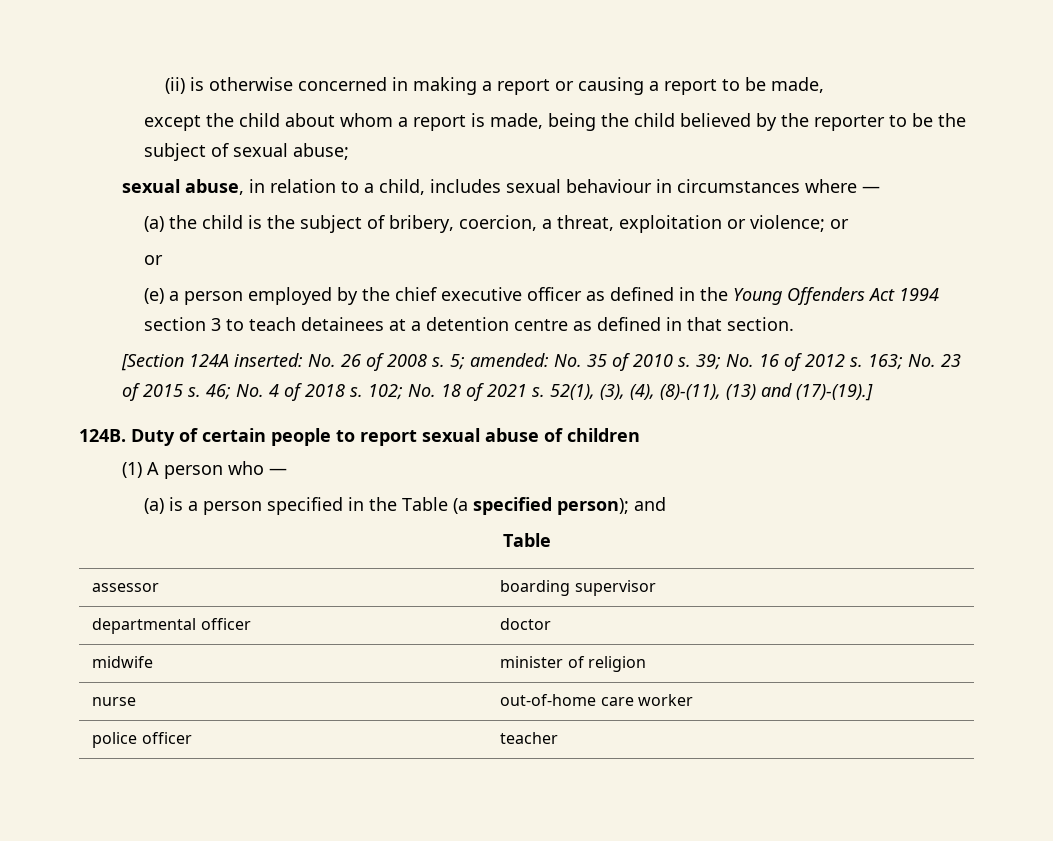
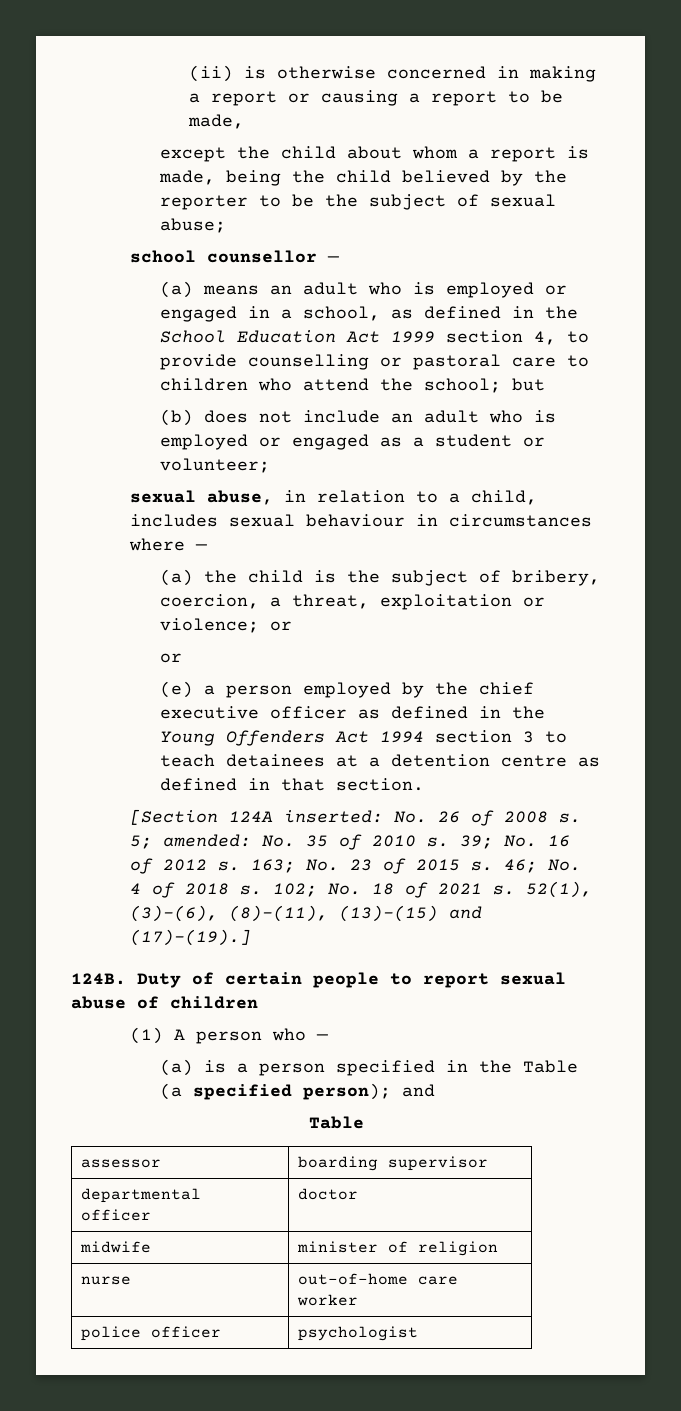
(349, 151) none -> [130,250,341,263] [159,281,567,298] [159,306,578,322] [159,330,589,345] [159,354,589,370] [159,378,545,393] [159,409,556,426] [159,434,545,450] [159,458,270,473] // school counsellor — // (a) means an adult who is employed or engaged in a school, as defined in the School Education Act 1999 section 4, to provide counselling or pastoral care to children who attend the school; but // (b) does not include an adult who is employed or engaged as a student or volunteer;
[600,384,757,400] (3), (4), (8)-(11), (13) -> [130,905,439,922] (3)-(6), (8)-(11), (13)-(15)
[500,732,559,744] teacher -> [298,1326,419,1341] psychologist

